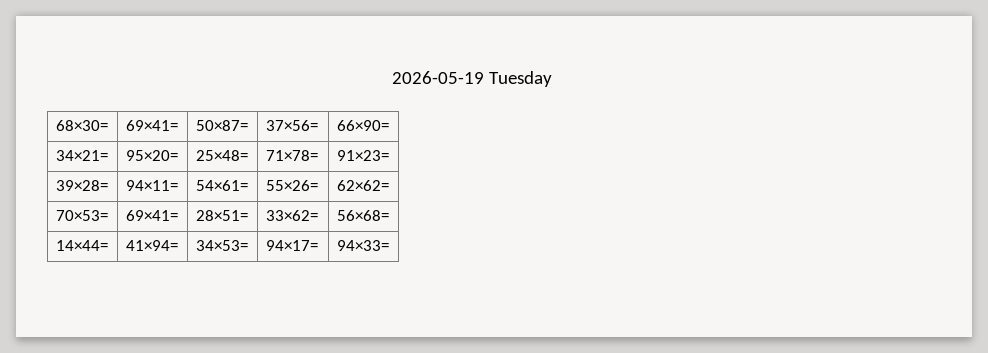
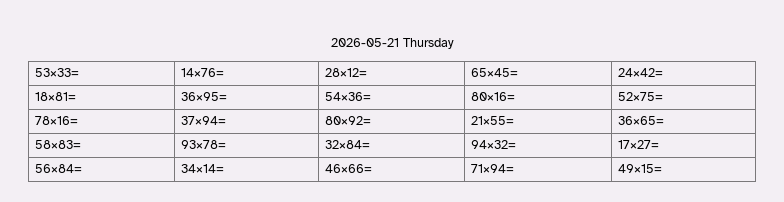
[392,71,552,87] [55,120,108,131] [125,120,178,131] [195,120,248,131] [265,120,318,131] [336,120,389,131] [55,150,108,161] [125,150,178,161] [195,150,248,161] [265,150,318,161] [336,150,389,161] [55,180,108,191] [125,180,178,191] [195,180,248,191] [265,180,318,191] [336,180,389,191] [55,210,108,221] [125,210,178,221] [195,210,248,221] [265,210,318,221] [336,210,389,221] [55,240,108,251] [125,240,178,251] [195,240,248,251] [265,240,318,251] [336,240,389,251] 2026-05-19 Tuesday // 68×30= | 69×41= | 50×87= | 37×56= | 66×90= // 34×21= | 95×20= | 25×48= | 71×78= | 91×23= // 39×28= | 94×11= | 54×61= | 55×26= | 62×62= // 70×53= | 69×41= | 28×51= | 33×62= | 56×68= // 14×44= | 41×94= | 34×53= | 94×17= | 94×33= -> [330,38,454,49] [34,68,79,77] [180,68,224,77] [324,68,367,77] [470,68,518,77] [617,68,663,77] [34,92,76,101] [180,92,227,101] [324,92,371,101] [470,92,515,101] [617,92,663,101] [34,116,78,125] [180,116,226,125] [324,116,371,125] [470,116,514,125] [617,116,664,125] [34,140,81,149] [180,140,226,149] [324,140,370,149] [470,140,516,149] [617,140,659,149] [34,164,82,173] [180,164,224,173] [324,164,372,173] [470,164,514,173] [617,164,662,173] 2026-05-21 Thursday // 53×33= | 14×76= | 28×12= | 65×45= | 24×42= // 18×81= | 36×95= | 54×36= | 80×16= | 52×75= // 78×16= | 37×94= | 80×92= | 21×55= | 36×65= // 58×83= | 93×78= | 32×84= | 94×32= | 17×27= // 56×84= | 34×14= | 46×66= | 71×94= | 49×15=

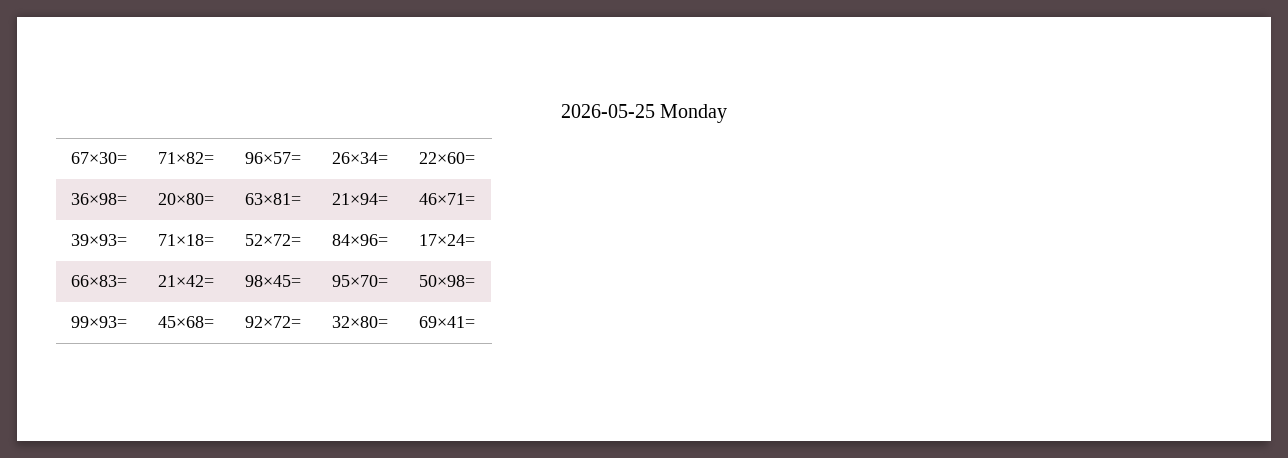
[330,38,454,49] [34,68,79,77] [180,68,224,77] [324,68,367,77] [470,68,518,77] [617,68,663,77] [34,92,76,101] [180,92,227,101] [324,92,371,101] [470,92,515,101] [617,92,663,101] [34,116,78,125] [180,116,226,125] [324,116,371,125] [470,116,514,125] [617,116,664,125] [34,140,81,149] [180,140,226,149] [324,140,370,149] [470,140,516,149] [617,140,659,149] [34,164,82,173] [180,164,224,173] [324,164,372,173] [470,164,514,173] [617,164,662,173] 2026-05-21 Thursday // 53×33= | 14×76= | 28×12= | 65×45= | 24×42= // 18×81= | 36×95= | 54×36= | 80×16= | 52×75= // 78×16= | 37×94= | 80×92= | 21×55= | 36×65= // 58×83= | 93×78= | 32×84= | 94×32= | 17×27= // 56×84= | 34×14= | 46×66= | 71×94= | 49×15= -> [560,104,728,123] [71,152,128,164] [158,152,215,164] [245,152,302,164] [332,152,389,164] [419,152,476,164] [71,193,128,205] [158,193,215,205] [245,193,302,205] [332,193,389,205] [419,193,476,205] [71,234,128,246] [158,234,215,246] [245,234,302,246] [332,234,389,246] [419,234,476,246] [71,275,128,287] [158,275,215,287] [245,275,302,287] [332,275,389,287] [419,275,476,287] [71,316,128,328] [158,316,215,328] [245,316,302,328] [332,316,389,328] [419,316,476,328] 2026-05-25 Monday // 67×30= | 71×82= | 96×57= | 26×34= | 22×60= // 36×98= | 20×80= | 63×81= | 21×94= | 46×71= // 39×93= | 71×18= | 52×72= | 84×96= | 17×24= // 66×83= | 21×42= | 98×45= | 95×70= | 50×98= // 99×93= | 45×68= | 92×72= | 32×80= | 69×41=

